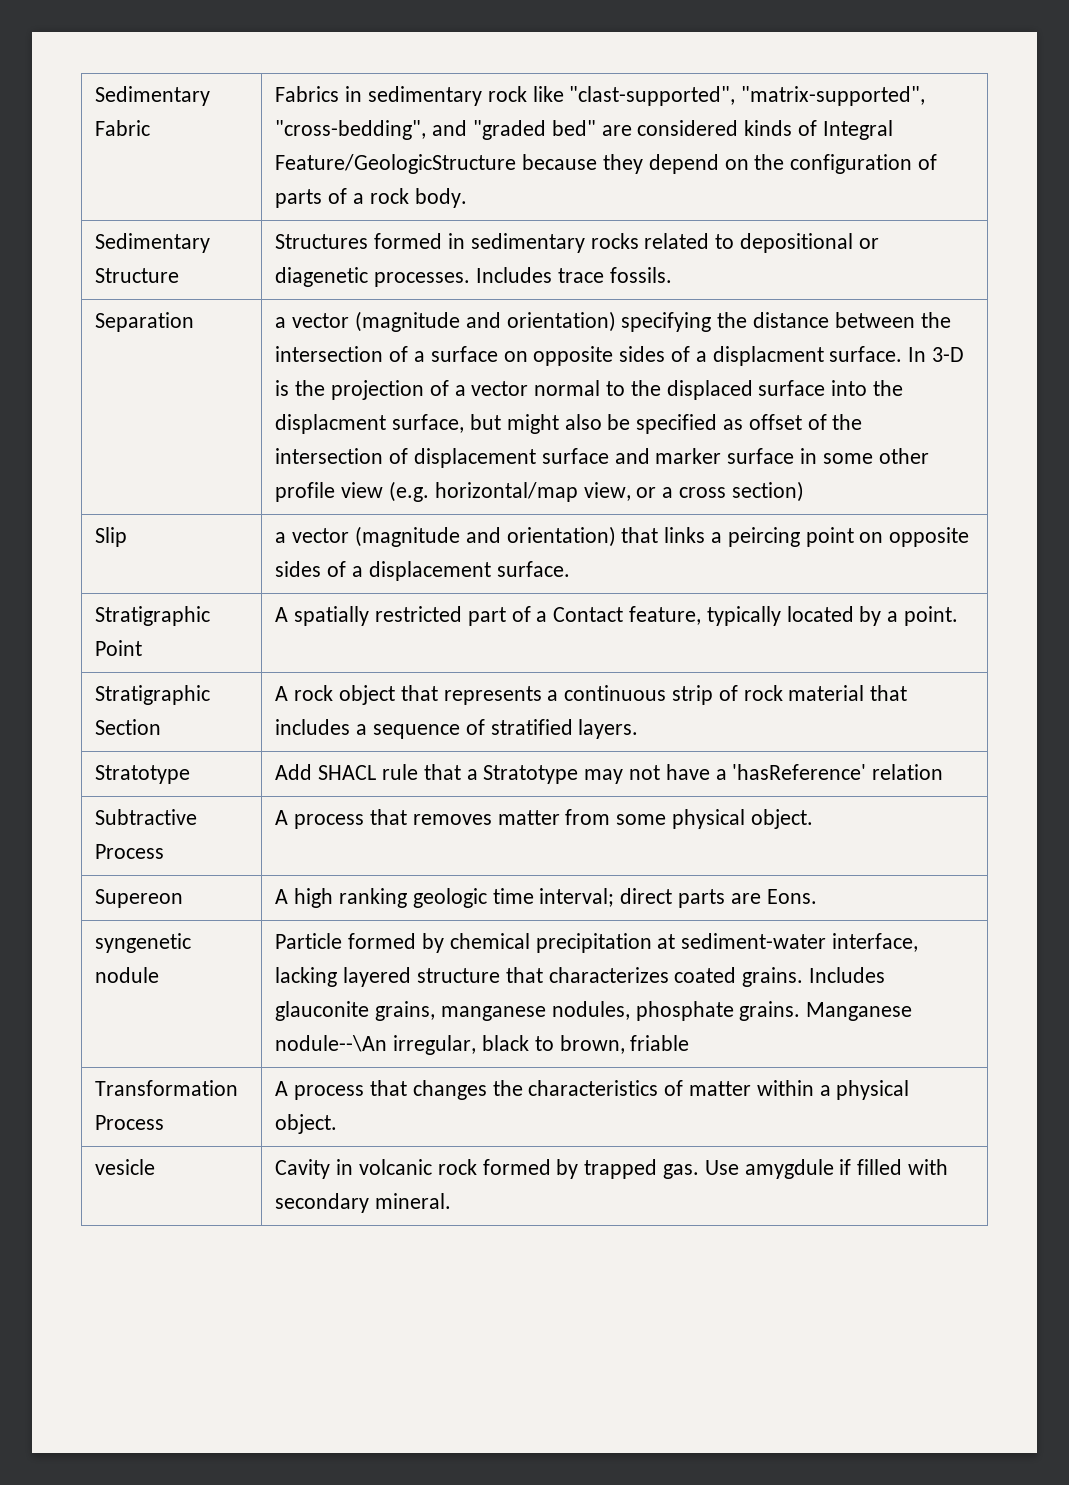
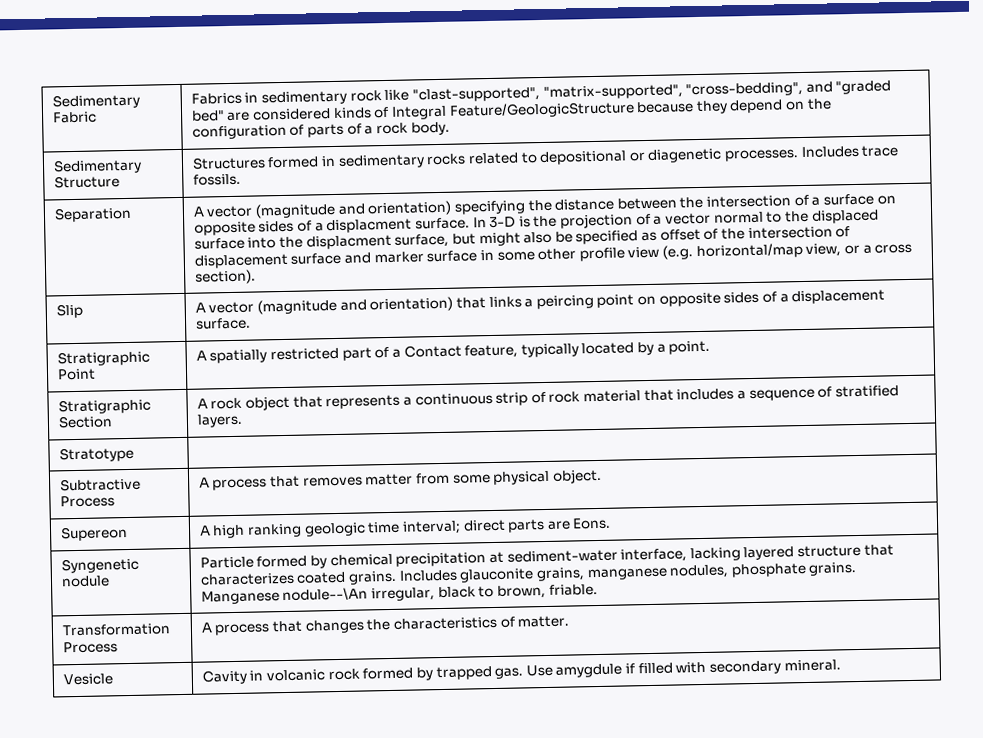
[275,317,287,328] a -> [192,206,205,217] A
[731,481,804,502] section) -> [194,269,256,285] section).
[275,532,287,543] a -> [194,302,206,313] A
[275,764,944,784] Add SHACL rule that a Stratotype may not have a 'hasReference' relation -> (134, 454) none
[95,933,192,953] syngenetic -> [60,557,139,574] Syngenetic
[630,1035,690,1051] friable -> [548,584,598,596] friable.
[688,1080,910,1100] [275,1114,338,1134] [95,1159,156,1175] matter within a physical object. // vesicle -> [517,615,570,628] [62,673,113,686] matter. // Vesicle

